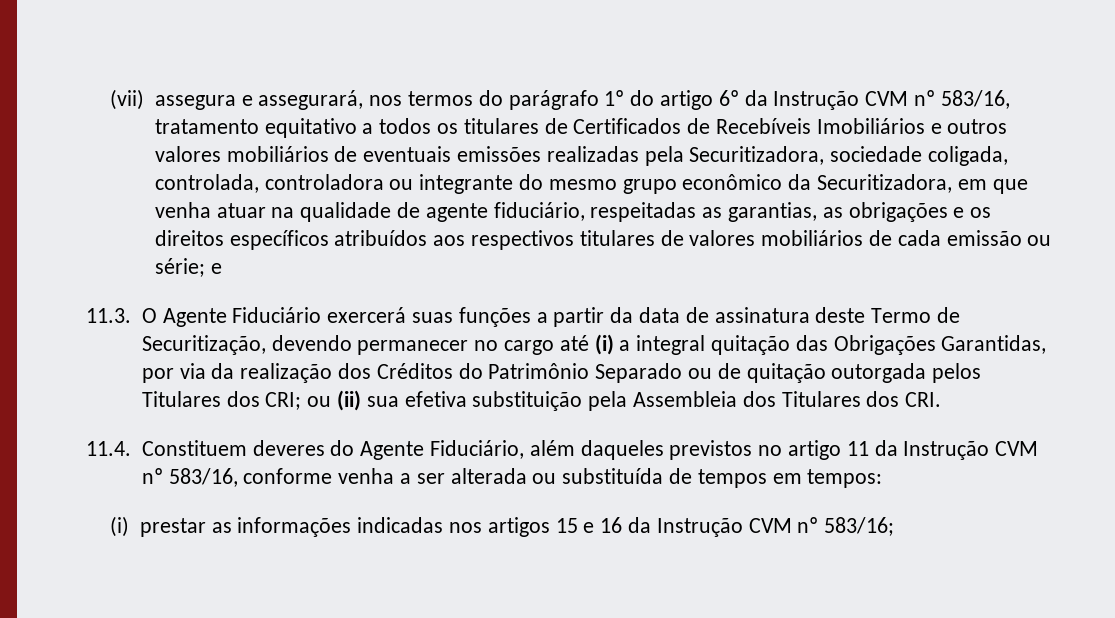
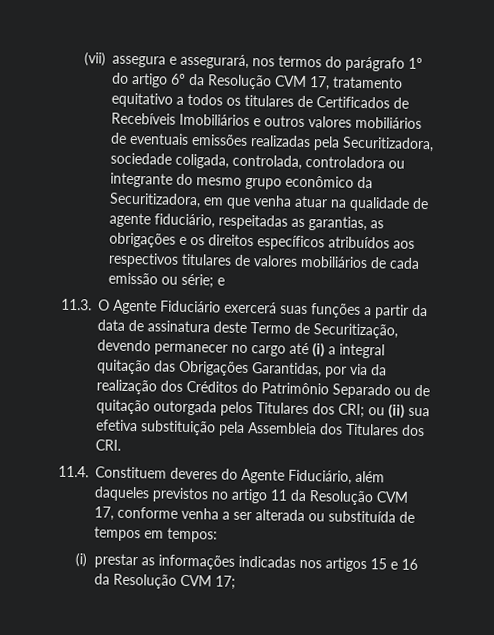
[773,90,1010,110] Instrução CVM nº 583/16, -> [206,74,330,91] Resolução CVM 17,
[903,441,1039,460] [141,468,238,487] Instrução CVM nº 583/16, -> [309,490,409,506] [94,506,114,521] Resolução CVM 17,
[656,517,895,537] Instrução CVM nº 583/16; -> [112,573,236,590] Resolução CVM 17;

